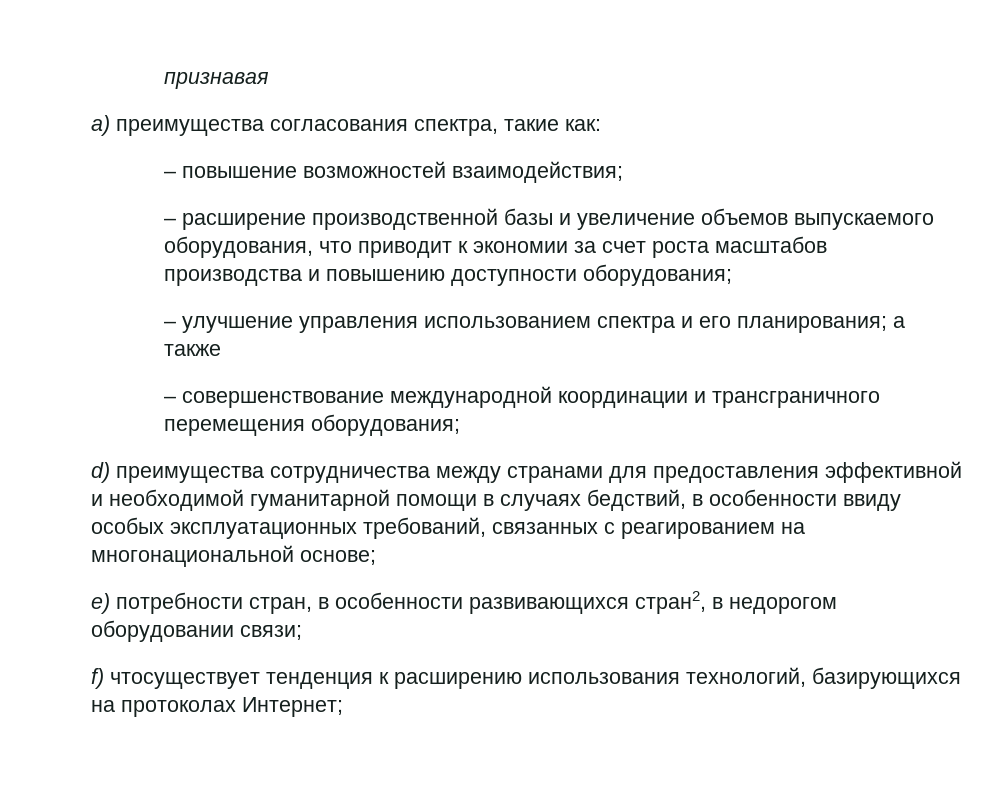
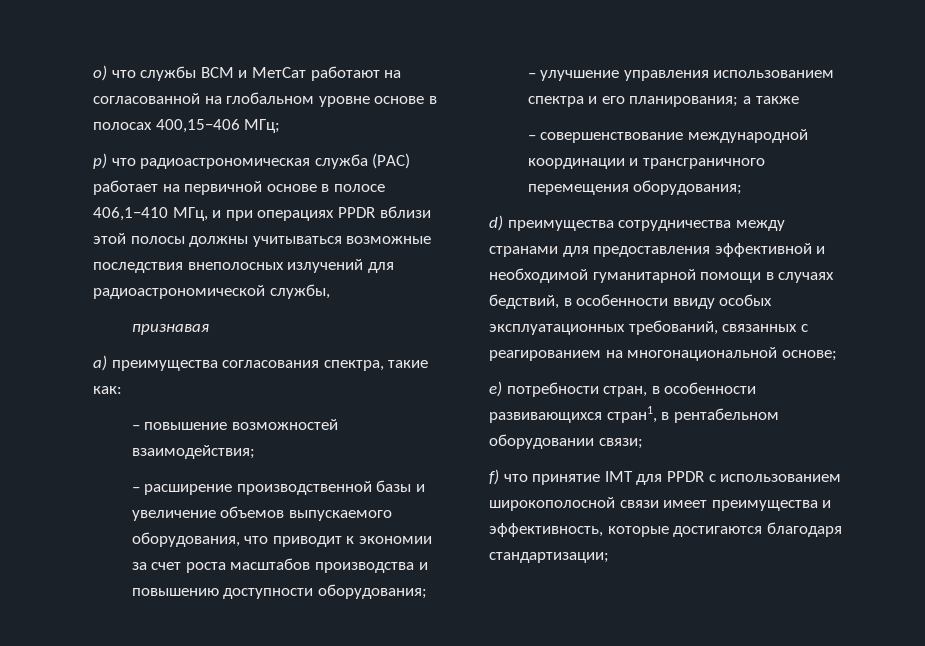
(163, 80) none -> [93,65,402,81] [93,92,437,107] [93,119,281,133] [93,153,411,169] [93,180,385,195] [93,206,431,221] [93,233,432,247] [93,259,394,273] [93,284,330,299] o) что службы ВСМ и МетСат работают на согласованной на глобальном уровне основе в полосах 400,15−406 МГц; // p) что радиоастрономическая служба (РАС) работает на первичной основе в полосе 406,1−410 МГц, и при операциях PPDR вблизи этой полосы должны учитываться возможные последствия внеполосных излучений для радиоастрономической службы, //
[635,591,837,614] стран2, в недорогом -> [606,406,779,423] стран1, в рентабельном
[110,667,961,689] [91,697,343,717] чтосуществует тенденция к расширению использования технологий, базирующихся на протоколах Интернет; -> [503,471,842,485] [489,497,832,511] [489,522,842,537] [489,552,609,563] что принятие IMT для PPDR с использованием широкополосной связи имеет преимущества и эффективность, которые достигаются благодаря стандартизации;

